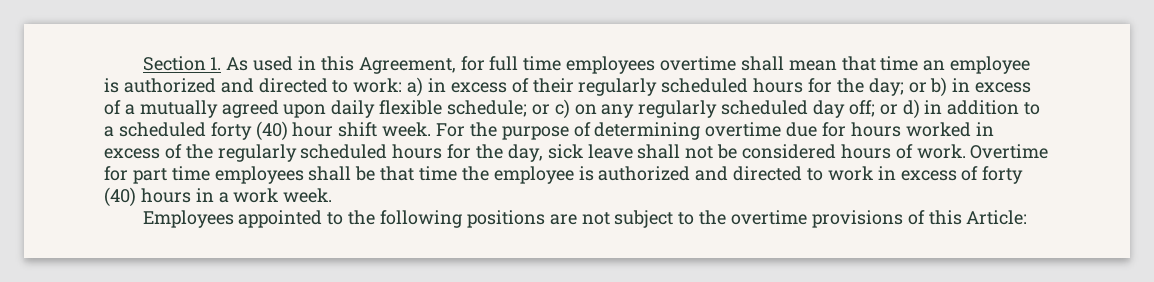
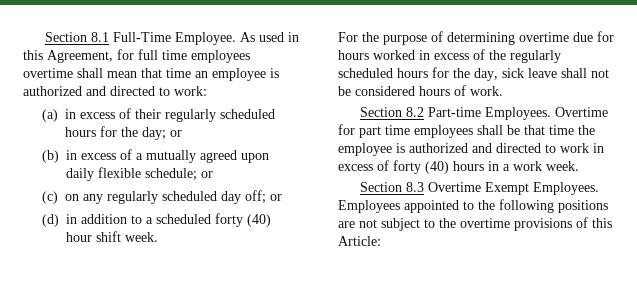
[142,56,222,71] Section 1. -> [44,32,236,45] Section 8.1 Full-Time Employee.
[407,77,424,97] a) -> [41,109,58,122] // (a)
[930,77,948,97] b) -> [41,150,59,163] // (b)
[554,99,570,119] c) -> [41,191,58,204] // (c)
[902,99,920,119] d) -> [41,214,59,227] // (d)
(432, 129) none -> (158, 237) //
(966, 151) none -> [359,107,551,120] // Section 8.2 Part-time Employees.
(333, 195) none -> [359,182,599,195] Section 8.3 Overtime Exempt Employees.

